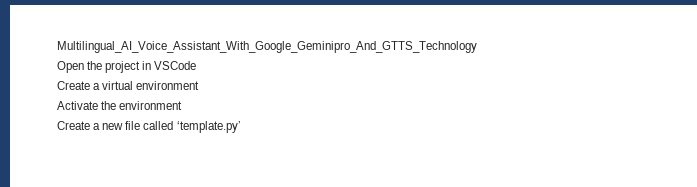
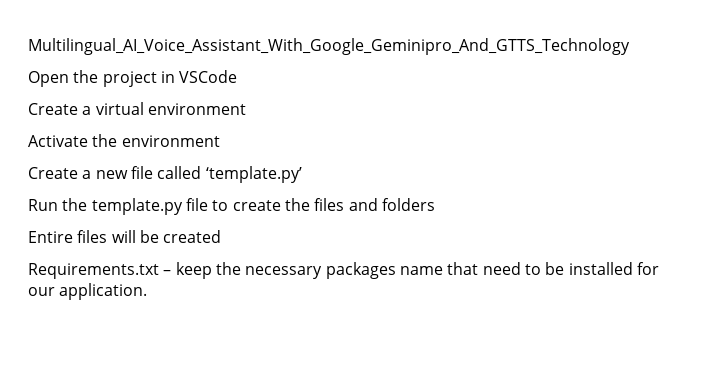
(241, 127) none -> [28,198,435,215] [28,230,222,243] [28,262,659,279] [28,283,148,300] // Run the template.py file to create the files and folders // Entire files will be created // Requirements.txt – keep the necessary packages name that need to be installed for our application.

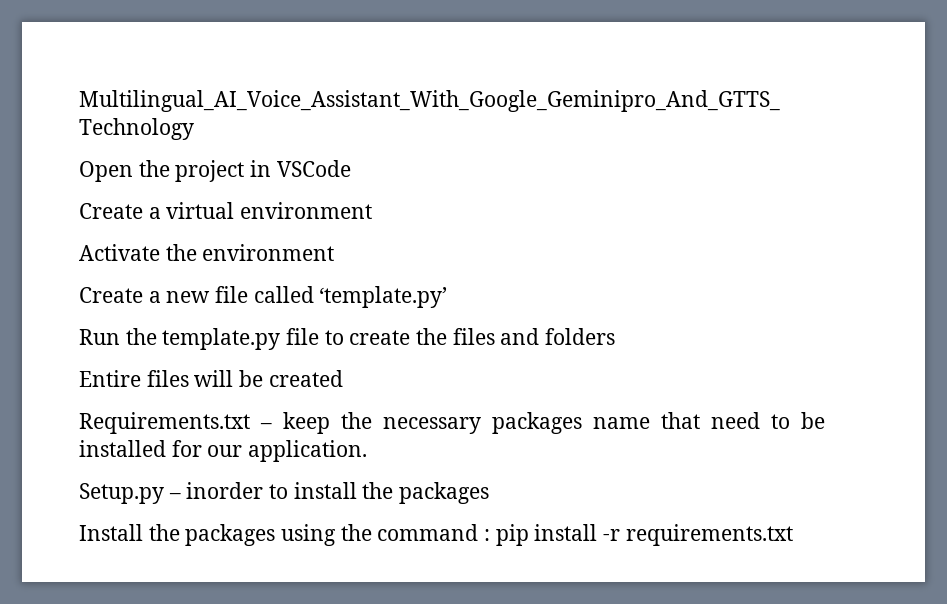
(148, 291) none -> [79,482,490,504] [79,524,793,546] // Setup.py – inorder to install the packages // Install the packages using the command : pip install -r requirements.txt

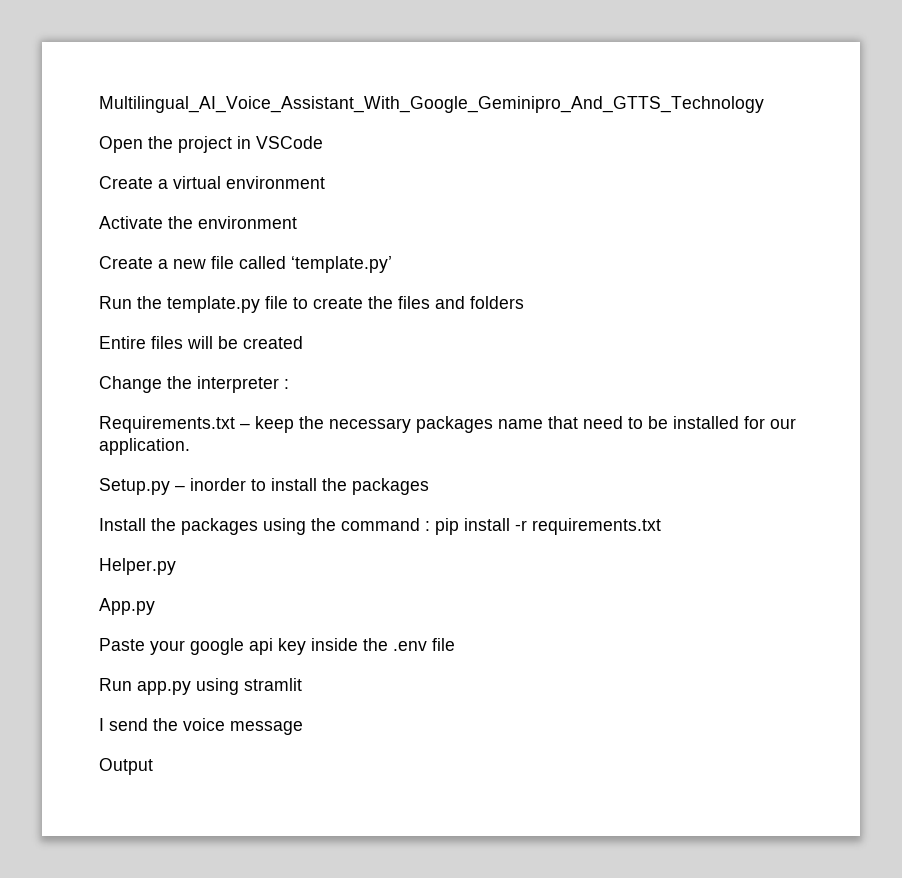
(343, 378) none -> [99,376,289,393] // Change the interpreter :
(793, 535) none -> [99,558,176,575] [99,598,155,615] [99,638,455,655] [99,678,302,695] [99,718,303,735] [99,758,153,775] // Helper.py // App.py // Paste your google api key inside the .env file // Run app.py using stramlit // I send the voice message // Output

